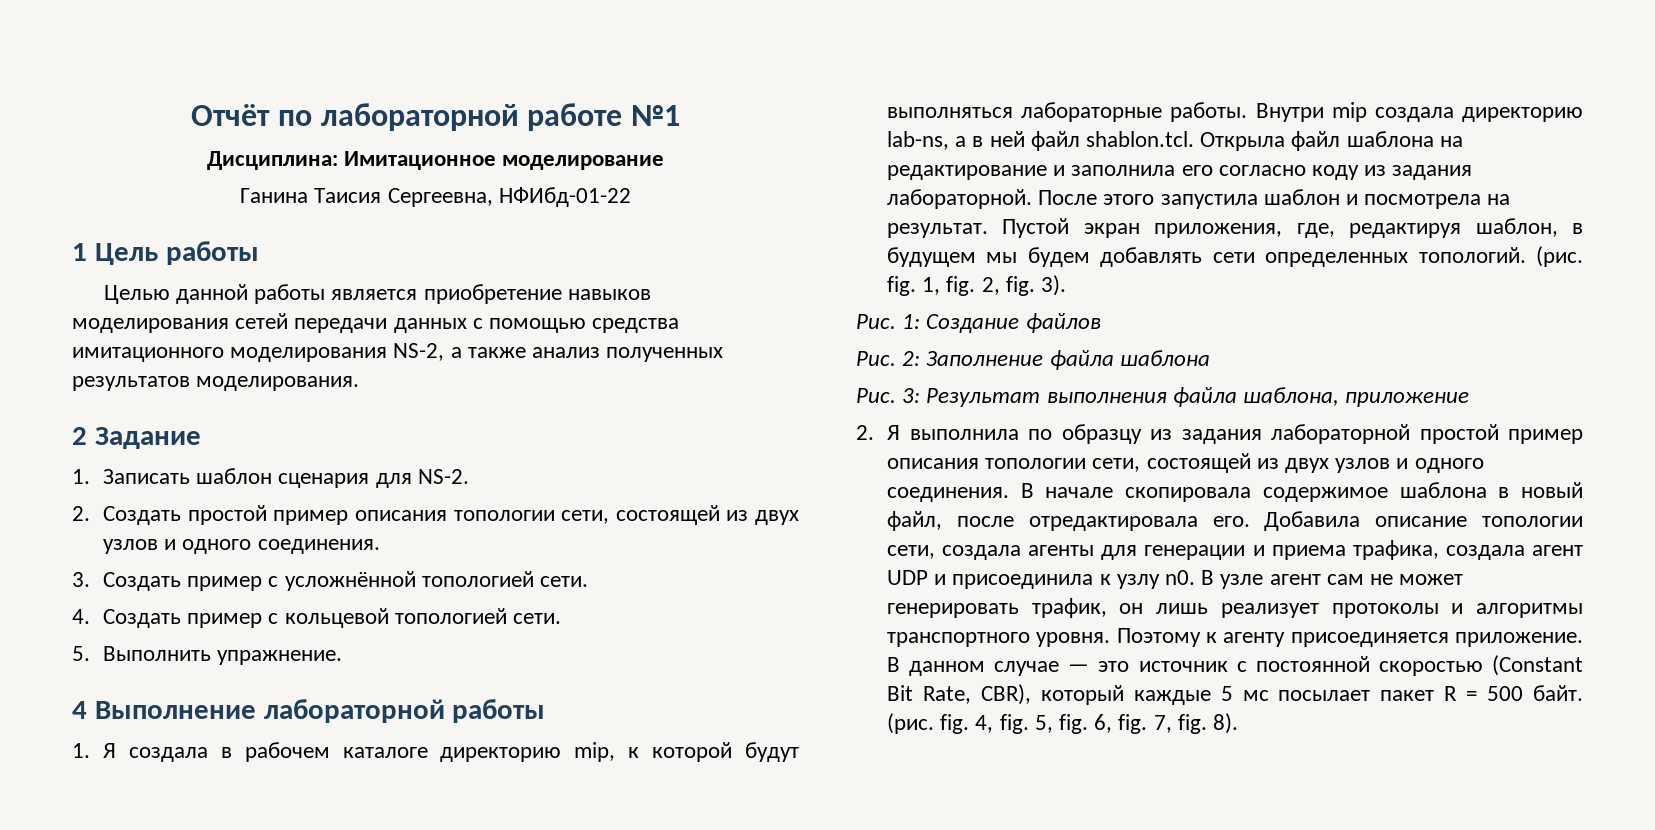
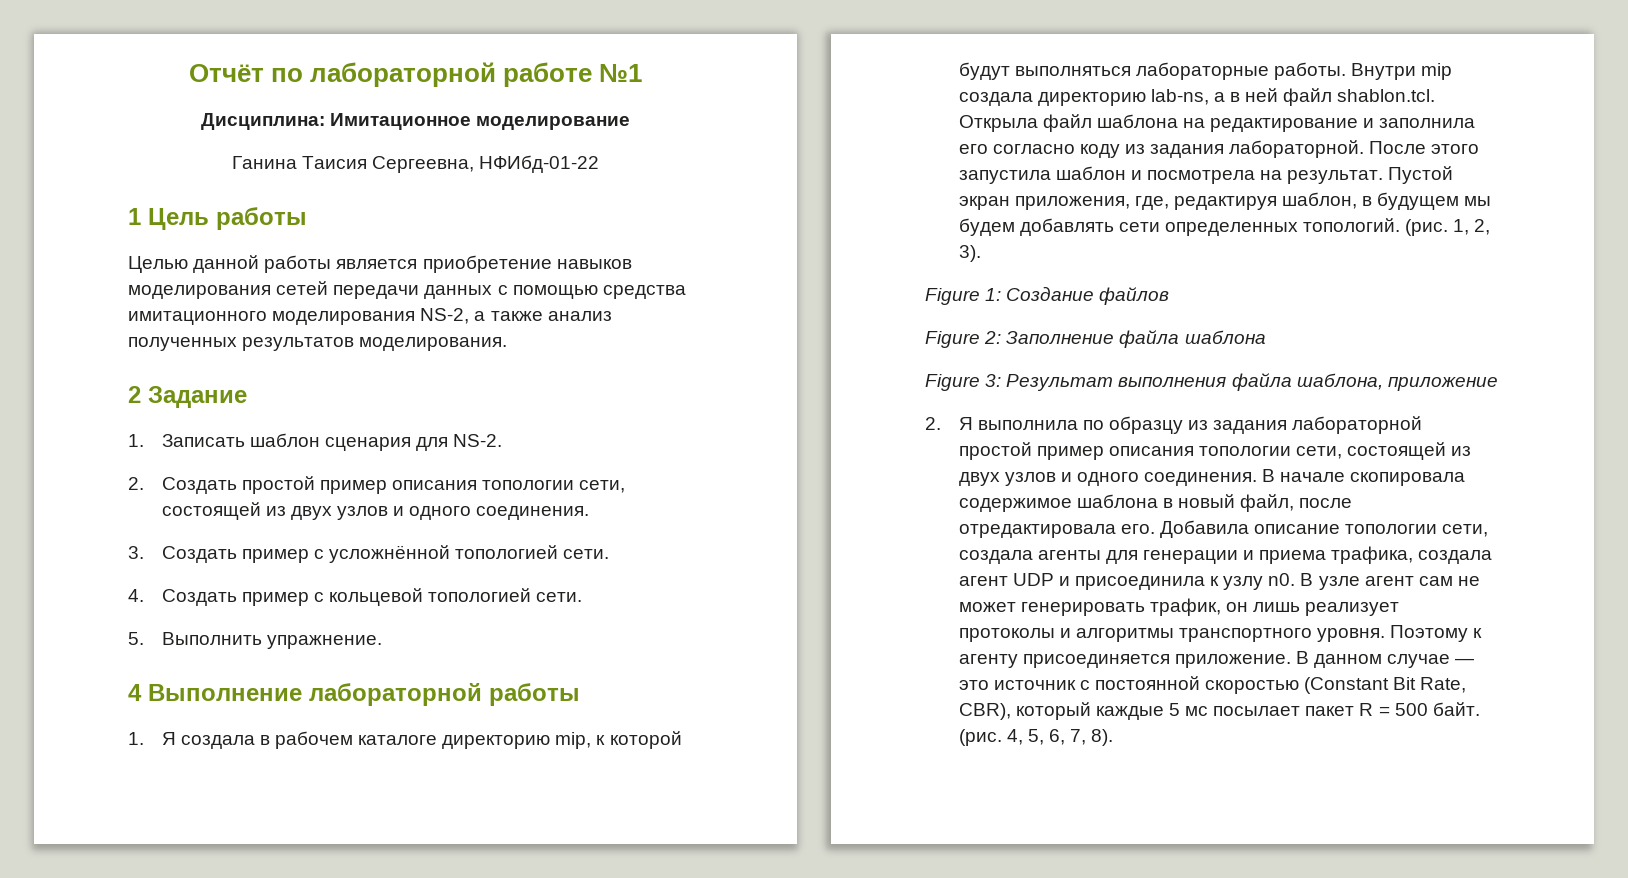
[887,276,1035,296] fig. 1, fig. 2, fig. -> [1453,219,1491,235] 1, 2,
[856,314,896,329] Рис. -> [925,288,980,305] Figure
[856,351,896,366] Рис. -> [925,331,980,348] Figure
[856,388,896,403] Рис. -> [925,374,980,391] Figure
[940,714,1207,734] fig. 4, fig. 5, fig. 6, fig. 7, fig. -> [1006,729,1087,745] 4, 5, 6, 7,

